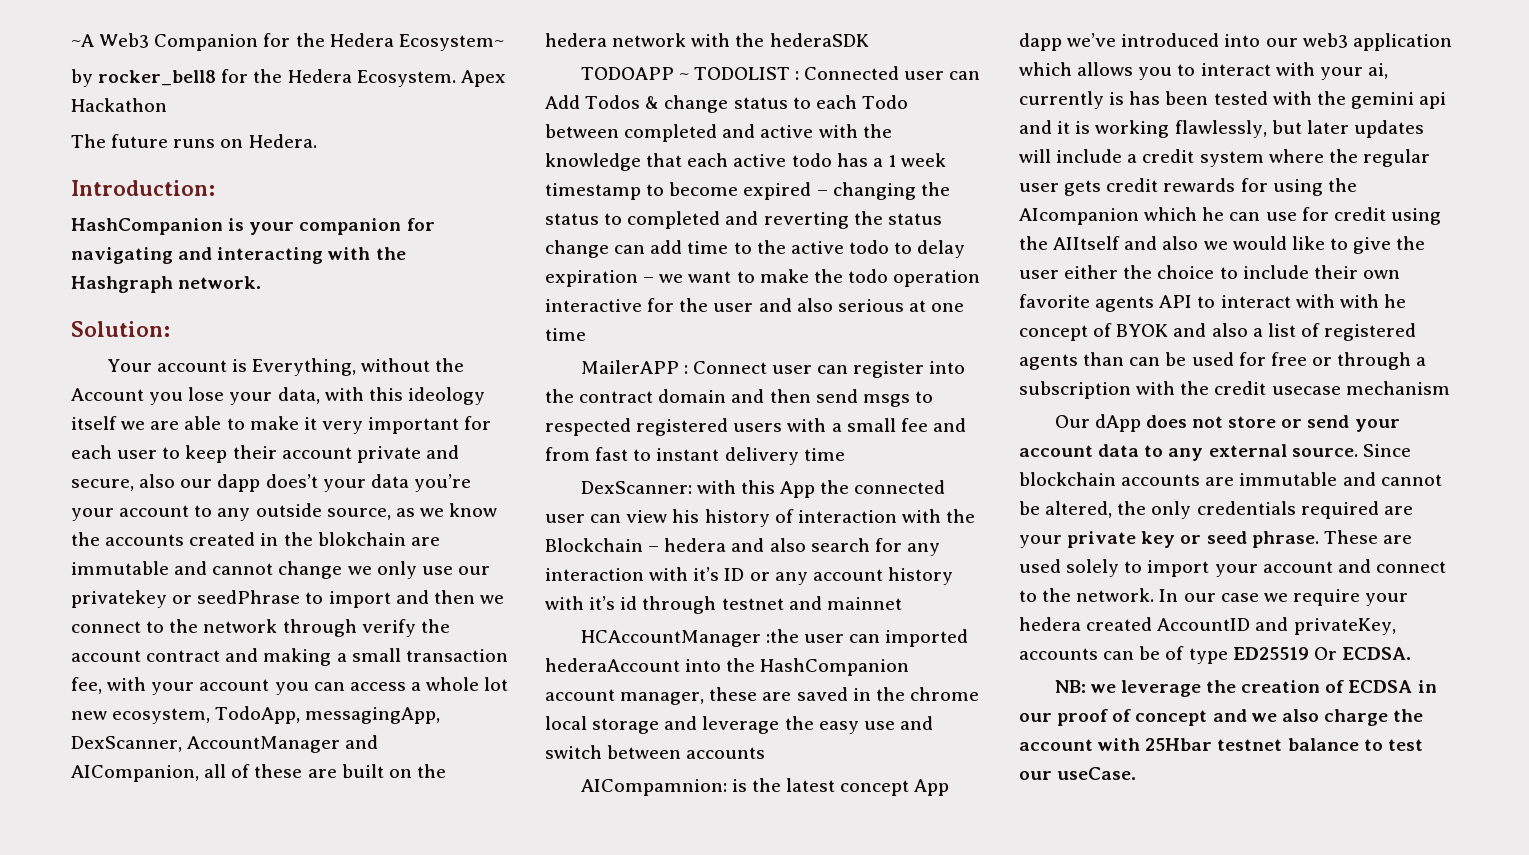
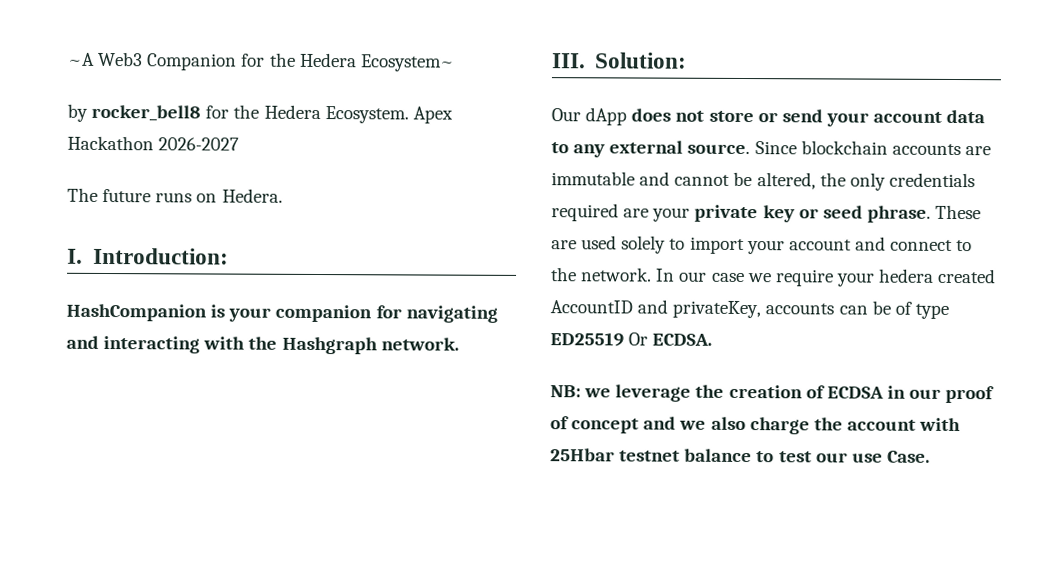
(167, 105) none -> [158,137,240,151] 2026-2027
(317, 141) none -> [67,248,83,264] I.
(262, 282) none -> [552,53,586,69] III.
[106,358,465,376] [71,387,485,405] [71,416,492,434] [71,445,459,463] [71,474,471,492] [71,503,498,521] [71,532,440,546] [71,561,490,579] [71,590,504,608] [71,619,450,637] [71,648,508,666] [71,677,509,695] [71,706,441,724] [71,735,379,753] [71,764,446,782] [545,33,869,47] [580,66,981,80] [545,95,908,113] [545,124,892,142] [545,153,947,171] [545,182,950,200] [545,211,942,229] [545,240,966,258] [545,269,981,287] [545,298,965,312] [545,328,586,341] [580,360,966,378] [545,389,933,407] [545,418,966,436] [545,447,845,465] [580,480,946,498] [545,509,976,527] [545,538,940,556] [545,567,953,585] [545,596,902,614] [580,629,969,647] [545,658,910,676] [545,687,979,705] [545,716,933,734] [545,745,766,759] [580,778,950,796] [1019,33,1452,51] [1019,62,1388,80] [1019,91,1447,109] [1019,120,1424,138] [1019,149,1430,167] [1019,178,1357,196] [1019,207,1441,225] [1019,236,1426,254] [1019,265,1400,279] [1019,294,1406,312] [1019,323,1417,341] [1019,352,1427,370] [1019,381,1450,399] // Your account is Everything, without the Account you lose your data, with this ideology itself we are able to make it very important for each user to keep their account private and secure, also our dapp does’t your data you’re your account to any outside source, as we know the accounts created in the blokchain are immutable and cannot change we only use our privatekey or seedPhrase to import and then we connect to the network through verify the account contract and making a small transaction fee, with your account you can access a whole lot new ecosystem, TodoApp, messagingApp, DexScanner, AccountManager and AICompanion, all of these are built on the hedera network with the hederaSDK // TODOAPP ~ TODOLIST : Connected user can Add Todos & change status to each Todo between completed and active with the knowledge that each active todo has a 1 week timestamp to become expired – changing the status to completed and reverting the status change can add time to the active todo to delay expiration – we want to make the todo operation interactive for the user and also serious at one time // MailerAPP : Connect user can register into the contract domain and then send msgs to respected registered users with a small fee and from fast to instant delivery time // DexScanner: with this App the connected user can view his history of interaction with the Blockchain – hedera and also search for any interaction with it’s ID or any account history with it’s id through testnet and mainnet // HCAccountManager :the user can imported hederaAccount into the HashCompanion account manager, these are saved in the chrome local storage and leverage the easy use and switch between accounts // AICompamnion: is the latest concept App dapp we’ve introduced into our web3 application which allows you to interact with your ai, currently is has been tested with the gemini api and it is working flawlessly, but later updates will include a credit system where the regular user gets credit rewards for using the AIcompanion which he can use for credit using the AIItself and also we would like to give the user either the choice to include their own favorite agents API to interact with with he concept of BYOK and also a list of registered agents than can be used for free or through a subscription with the credit usecase mechanism -> (687, 60) none
[1057,767,1137,780] useCase. -> [851,450,930,463] use Case.

